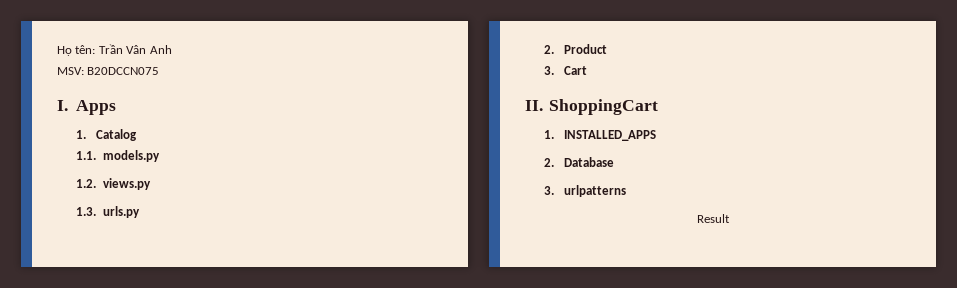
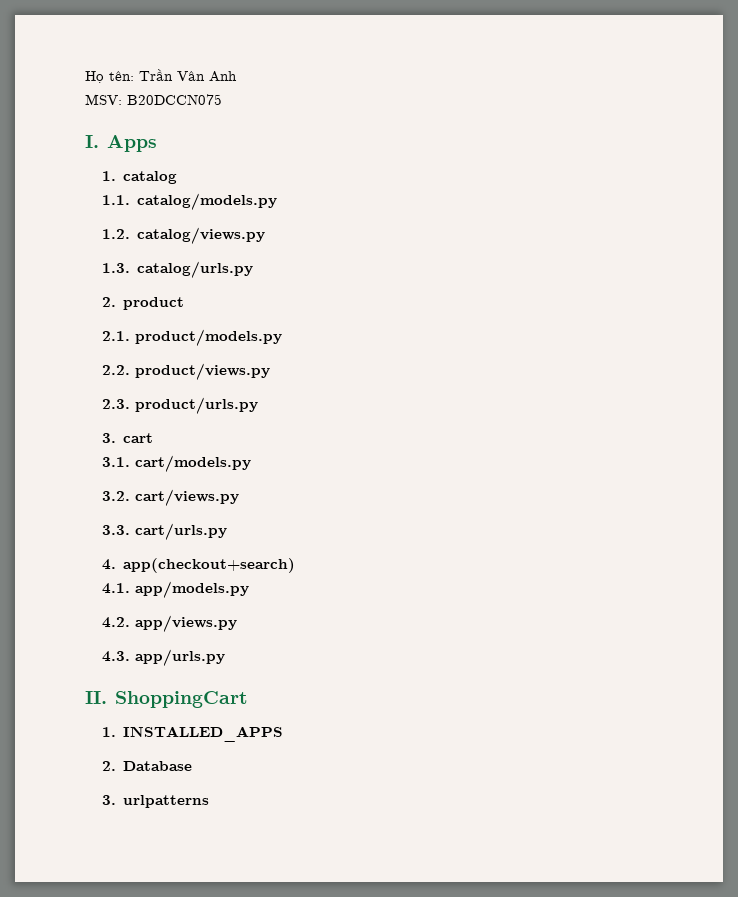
[95,129,137,141] Catalog -> [123,171,178,184] catalog
[102,150,160,162] models.py -> [137,193,278,210] catalog/models.py
[102,178,151,190] views.py -> [137,227,266,244] catalog/views.py
[102,206,140,218] [544,44,607,54] [544,66,587,75] urls.py // 2. Product // 3. Cart -> [137,261,254,278] [101,297,185,310] [101,329,282,346] [101,363,270,380] [101,397,258,414] [101,433,154,443] [101,455,251,472] [101,489,239,506] [101,523,227,540] [101,558,296,573] [101,581,249,598] [101,615,237,632] [101,649,225,666] catalog/urls.py // 2. product // 2.1. product/models.py // 2.2. product/views.py // 2.3. product/urls.py // 3. cart // 3.1. cart/models.py // 3.2. cart/views.py // 3.3. cart/urls.py // 4. app(checkout+search) // 4.1. app/models.py // 4.2. app/views.py // 4.3. app/urls.py
[696,214,730,223] // Result -> (210, 801) none

